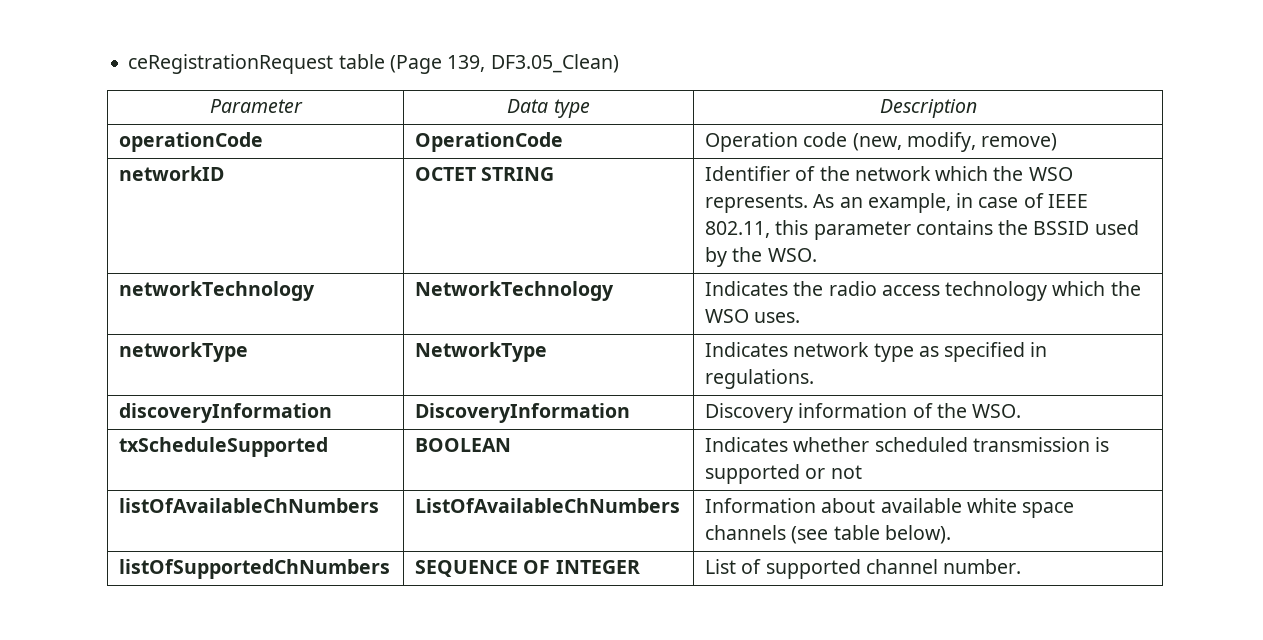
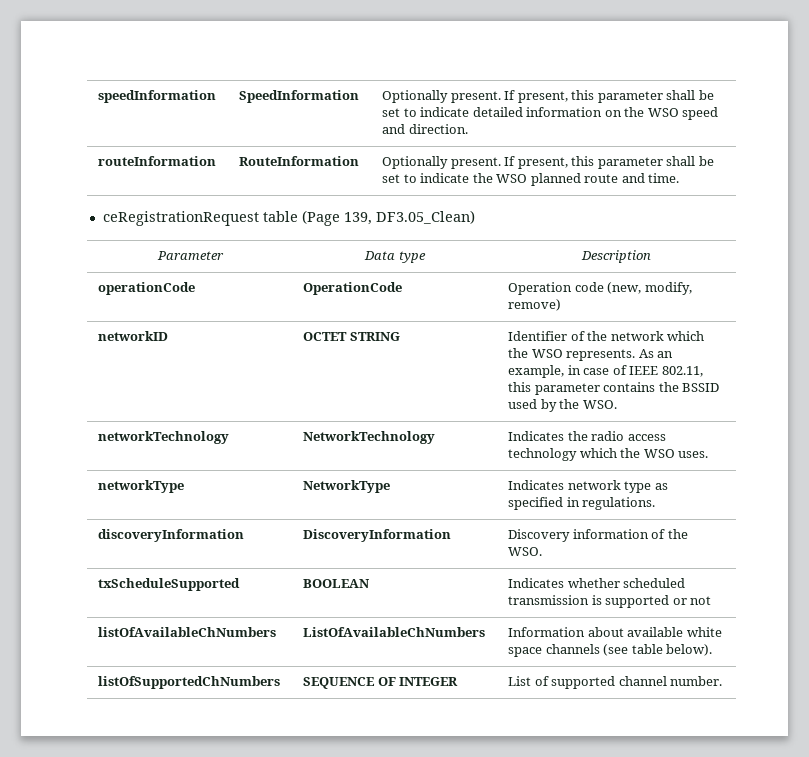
(128, 64) none -> [98,90,217,103] [239,90,360,103] [382,90,714,103] [382,107,719,120] [382,124,468,134] [98,156,217,166] [239,156,360,166] [382,156,714,169] [382,173,680,186] speedInformation | SpeedInformation | Optionally present. If present, this parameter shall be set to indicate detailed information on the WSO speed and direction. // routeInformation | RouteInformation | Optionally present. If present, this parameter shall be set to indicate the WSO planned route and time. //

